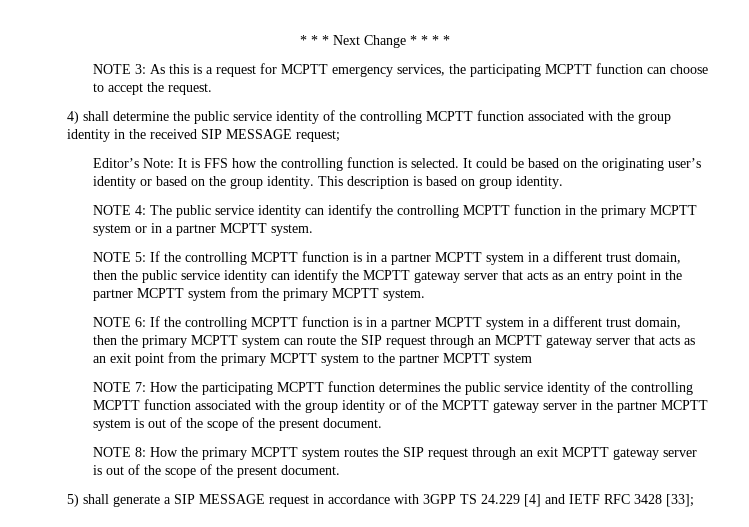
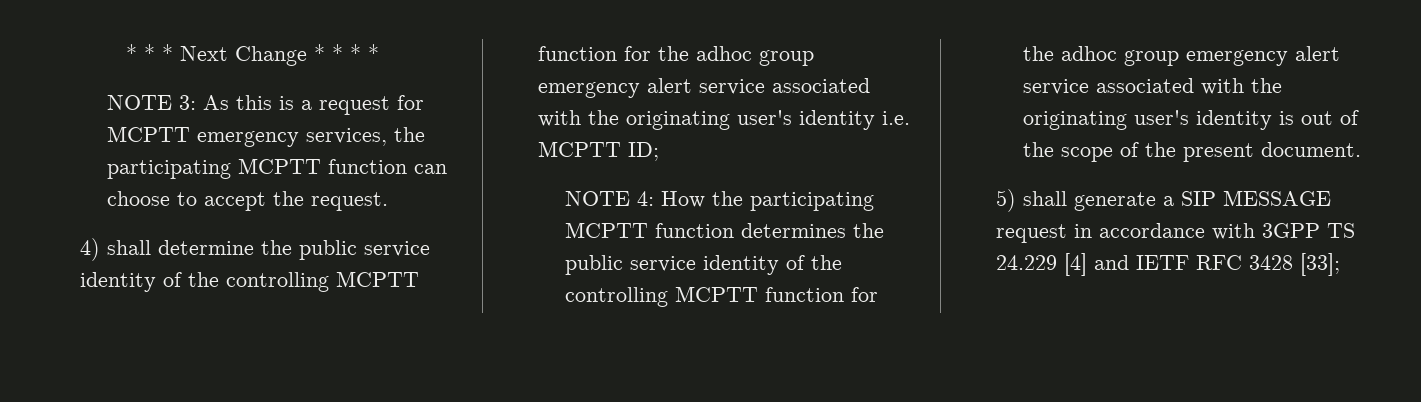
[527,111,671,124] [66,129,340,142] [93,157,702,171] [93,176,564,189] [93,204,698,218] [93,223,314,236] [93,251,682,265] [93,269,683,283] [93,287,426,301] [93,316,682,330] [93,335,696,348] [93,352,533,366] [93,382,147,392] associated with the group identity in the received SIP MESSAGE request; // Editor’s Note: It is FFS how the controlling function is selected. It could be based on the originating user’s identity or based on the group identity. This description is based on group identity. // NOTE 4: The public service identity can identify the controlling MCPTT function in the primary MCPTT system or in a partner MCPTT system. // NOTE 5: If the controlling MCPTT function is in a partner MCPTT system in a different trust domain, then the public service identity can identify the MCPTT gateway server that acts as an entry point in the partner MCPTT system from the primary MCPTT system. // NOTE 6: If the controlling MCPTT function is in a partner MCPTT system in a different trust domain, then the primary MCPTT system can route the SIP request through an MCPTT gateway server that acts as an exit point from the primary MCPTT system to the partner MCPTT system // NOTE 7: -> [623,46,814,66] [537,78,870,98] [537,110,910,130] [537,141,659,161] [564,191,654,206] for the adhoc group emergency alert service associated with the originating user's identity i.e. MCPTT ID; // NOTE 4:
[195,399,709,413] [93,417,383,431] [93,447,698,460] associated with the group identity or of the MCPTT gateway server in the partner MCPTT system is out of the scope of the present document. // NOTE 8: How the primary MCPTT system routes the SIP request through an exit MCPTT gateway server -> [850,287,878,302] [1022,46,1340,66] [1022,78,1282,95] [1022,110,1272,130] for the adhoc group emergency alert service associated with the originating user's identity

